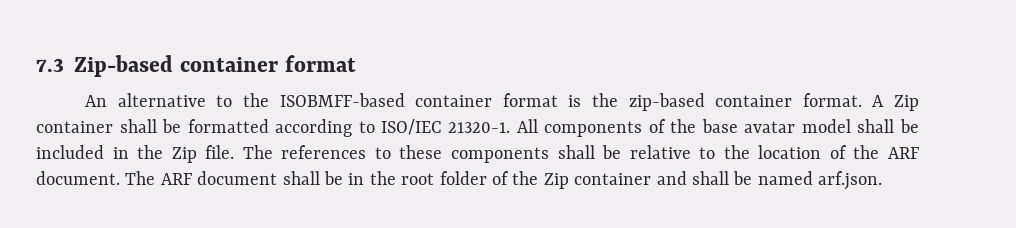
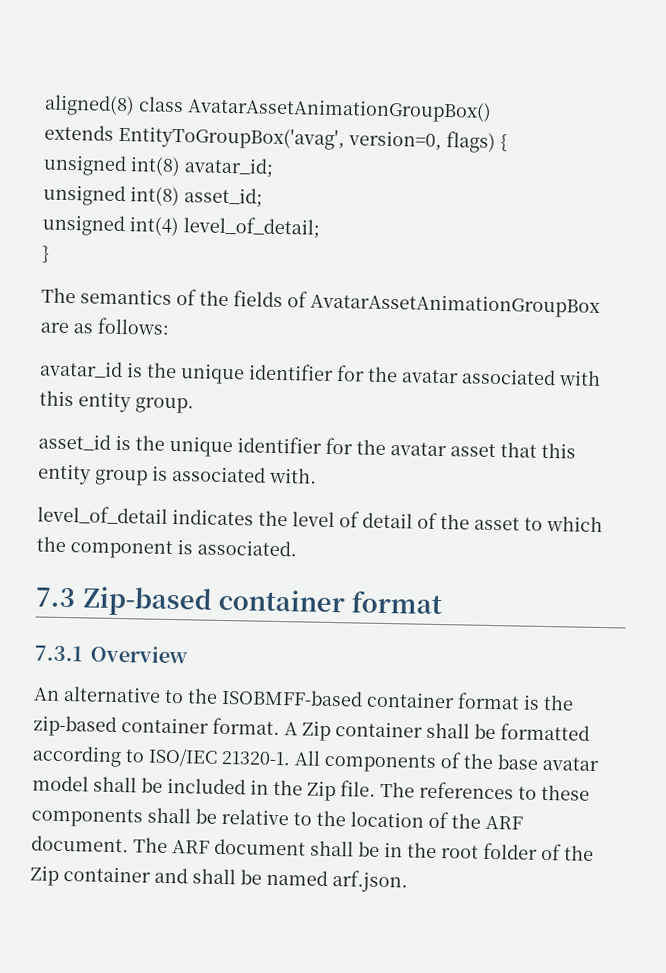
(36, 65) none -> [44,94,492,123] [44,124,508,153] [43,154,274,178] [43,184,263,208] [42,214,320,239] [42,245,50,263] [41,287,600,318] [40,317,170,335] [40,360,601,386] [39,390,194,414] [38,433,576,459] [38,463,317,486] [37,505,603,533] [36,536,297,560] aligned(8) class AvatarAssetAnimationGroupBox() // extends EntityToGroupBox('avag', version=0, flags) { // unsigned int(8) avatar_id; // unsigned int(8) asset_id; // unsigned int(4) level_of_detail; // } // The semantics of the fields of AvatarAssetAnimationGroupBox are as follows: // avatar_id is the unique identifier for the avatar associated with this entity group. // asset_id is the unique identifier for the avatar asset that this entity group is associated with. // level_of_detail indicates the level of detail of the asset to which the component is associated. //
(356, 63) none -> [34,645,188,664] // 7.3.1 Overview

